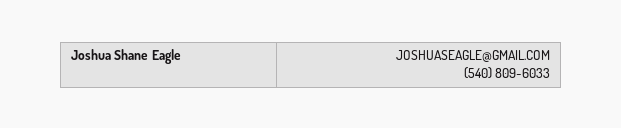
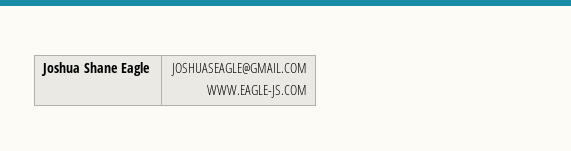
[463,67,551,79] (540) 809-6033 -> [206,85,307,98] WWW.EAGLE-JS.COM

